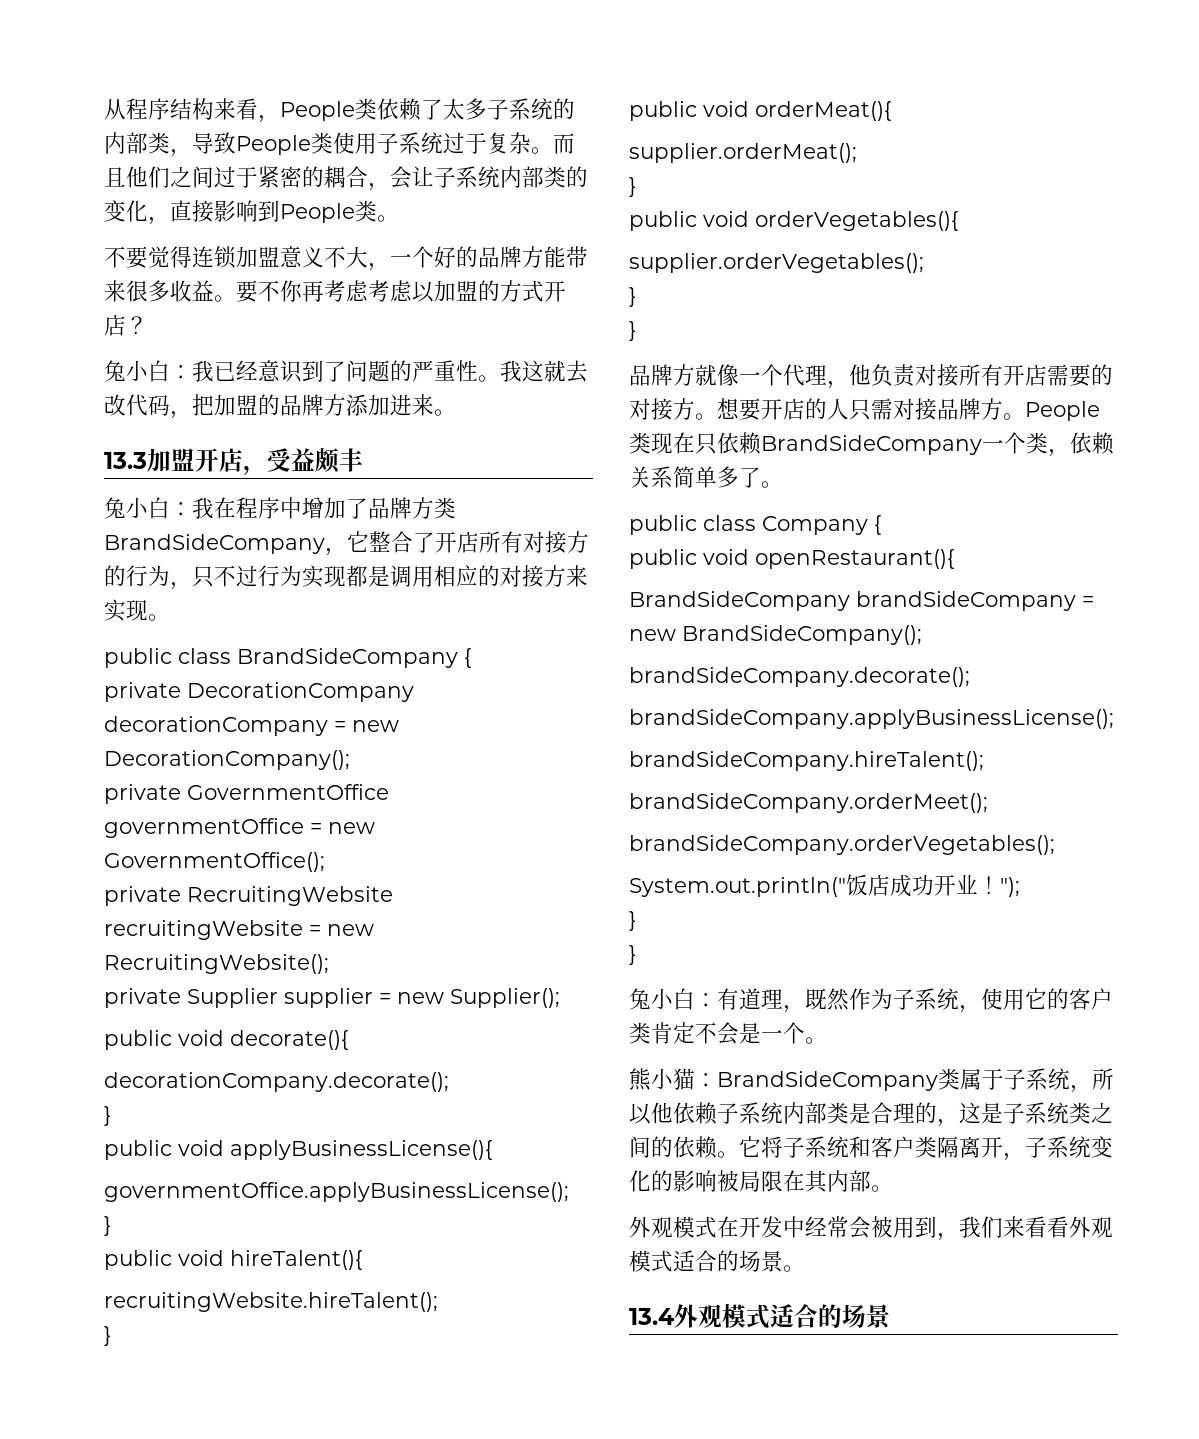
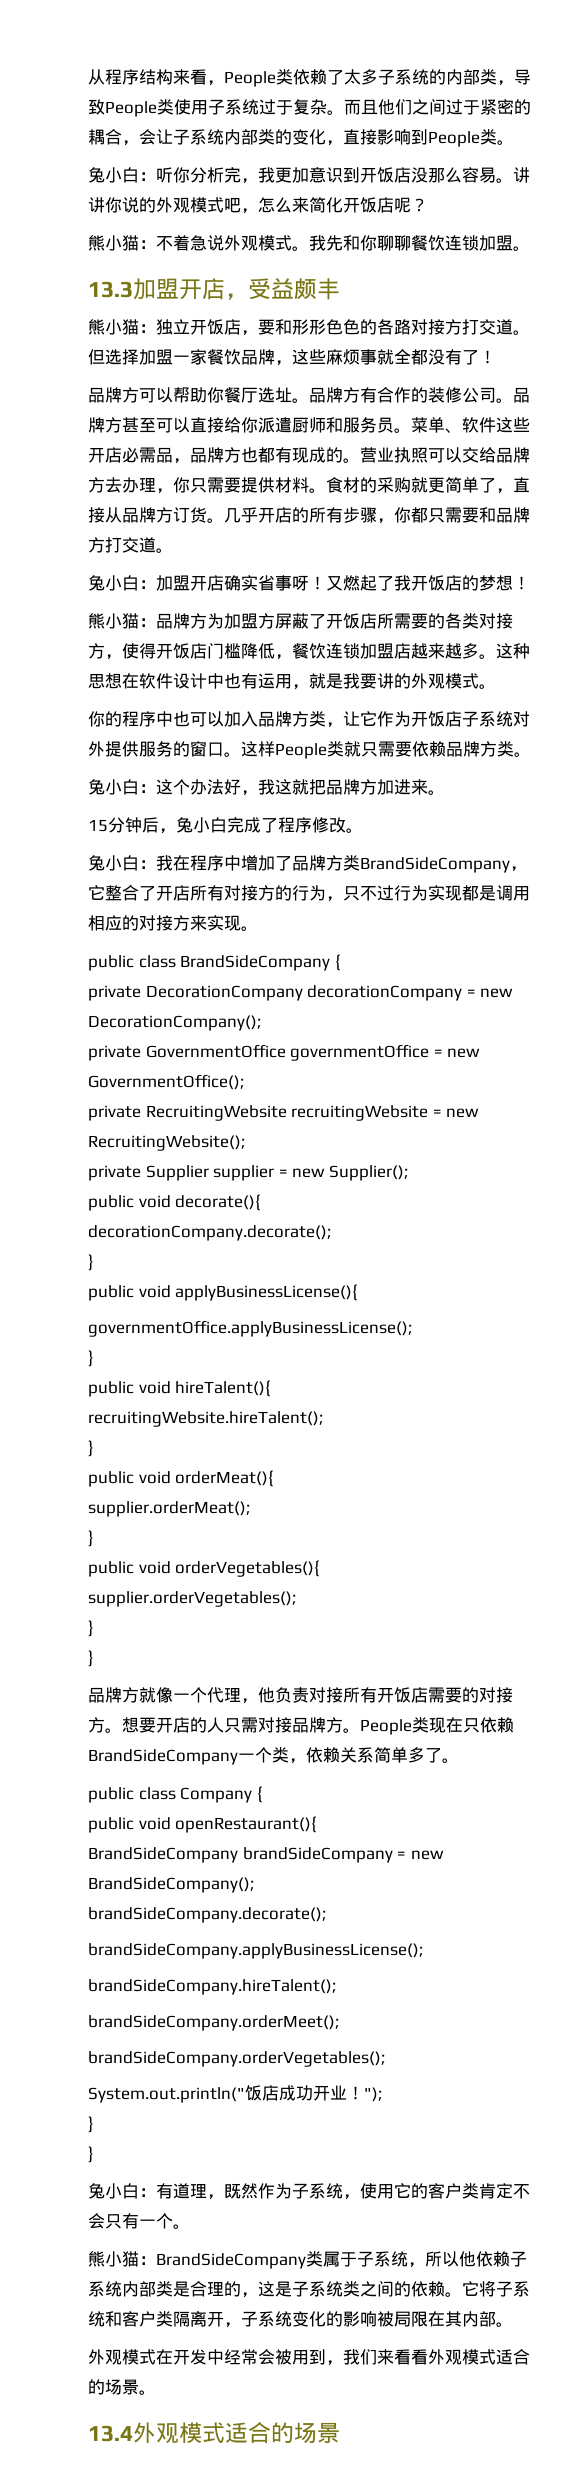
[104,246,588,271] [104,280,566,303] [104,314,148,336] [104,360,588,383] [104,394,434,419] 不要觉得连锁加盟意义不大，一个好的品牌方能带来很多收益。要不你再考虑考虑以加盟的方式开店？ // 兔小白：我已经意识到了问题的严重性。我这就去改代码，把加盟的品牌方添加进来 -> [88,167,530,184] [88,197,428,214] [88,235,513,251] 兔小白：听你分析完，我更加意识到开饭店没那么容易。讲讲你说的外观模式吧，怎么来简化开饭店呢？ // 熊小猫：不着急说外观模式。我先和你聊聊餐饮连锁加盟
(363, 460) none -> [88,319,530,336] [88,349,496,366] [88,387,530,403] [88,417,530,433] [88,447,530,464] [88,477,530,494] [88,507,530,524] [88,537,173,553] [88,575,530,591] [88,613,513,629] [88,643,530,660] [88,673,496,690] [88,711,530,728] [88,741,531,759] [88,779,445,796] [88,817,363,834] // 熊小猫：独立开饭店，要和形形色色的各路对接方打交道。但选择加盟一家餐饮品牌，这些麻烦事就全都没有了！ // 品牌方可以帮助你餐厅选址。品牌方有合作的装修公司。品牌方甚至可以直接给你派遣厨师和服务员。菜单、软件这些开店必需品，品牌方也都有现成的。营业执照可以交给品牌方去办理，你只需要提供材料。食材的采购就更简单了，直接从品牌方订货。几乎开店的所有步骤，你都只需要和品牌方打交道。 // 兔小白：加盟开店确实省事呀！又燃起了我开饭店的梦想！ // 熊小猫：品牌方为加盟方屏蔽了开饭店所需要的各类对接方，使得开饭店门槛降低，餐饮连锁加盟店越来越多。这种思想在软件设计中也有运用，就是我要讲的外观模式。 // 你的程序中也可以加入品牌方类，让它作为开饭店子系统对外提供服务的窗口。这样People类就只需要依赖品牌方类。 // 兔小白：这个办法好，我这就把品牌方加进来。 // 15分钟后，兔小白完成了程序修改。
(1025, 375) none -> [394,1687,411,1703] 饭
[739,1022,761,1044] 是 -> [105,2213,139,2229] 只有

